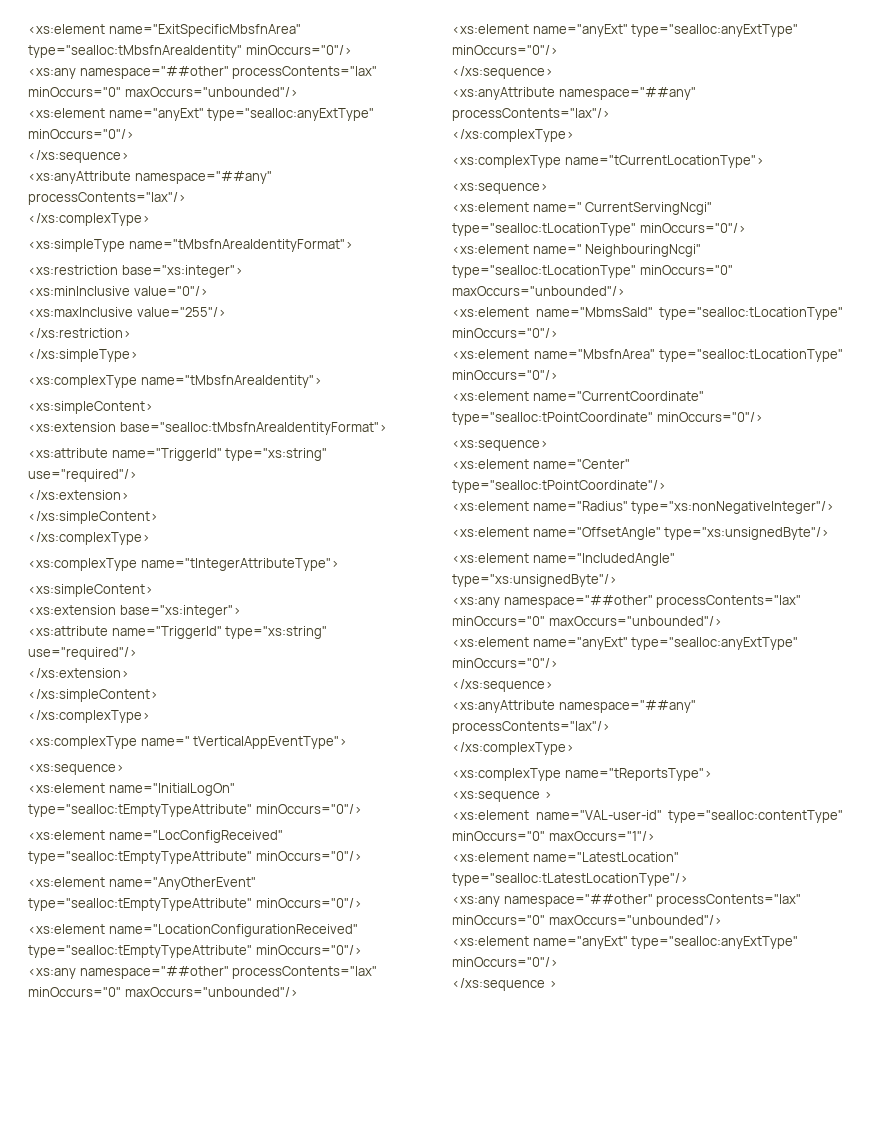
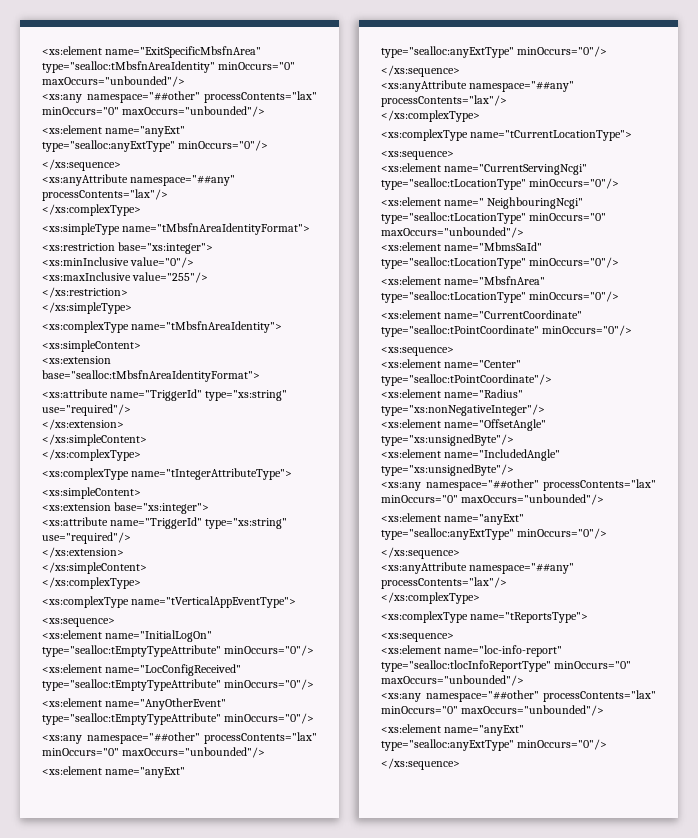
[245,45,352,55] minOccurs="0"/> -> [218,62,296,70] [42,76,185,87] minOccurs="0" maxOccurs="unbounded"/>
[140,736,348,749] name=" tVerticalAppEventType"> -> [131,596,297,608] name="tVerticalAppEventType">
[28,924,358,937] [28,945,362,958] // <xs:element name="LocationConfigurationReceived" type="sealloc:tEmptyTypeAttribute" minOccurs="0"/> -> (315, 718) none
[532,202,713,215] name=" CurrentServingNcgi" -> [444,164,588,175] name="CurrentServingNcgi"
[452,791,552,802] [452,810,843,823] [452,831,655,841] [452,852,679,862] [452,873,688,886] [452,894,802,907] [452,915,722,925] [452,936,799,949] [452,957,558,967] [452,978,557,991] <xs:sequence > // <xs:element name="VAL-user-id" type="sealloc:contentType" minOccurs="0" maxOccurs="1"/> // <xs:element name="LatestLocation" type="sealloc:tLatestLocationType"/> // <xs:any namespace="##other" processContents="lax" minOccurs="0" maxOccurs="unbounded"/> // <xs:element name="anyExt" type="sealloc:anyExtType" minOccurs="0"/> // </xs:sequence > -> [381,633,454,642] [381,645,563,657] [381,660,632,672] [381,675,524,686] [381,690,656,702] [381,705,605,716] [381,724,525,736] [381,739,608,751] [381,758,460,770] <xs:sequence> // <xs:element name="loc-info-report" type="sealloc:tlocInfoReportType" minOccurs="0" maxOccurs="unbounded"/> // <xs:any namespace="##other" processContents="lax" minOccurs="0" maxOccurs="unbounded"/> // <xs:element name="anyExt" type="sealloc:anyExtType" minOccurs="0"/> // </xs:sequence>

